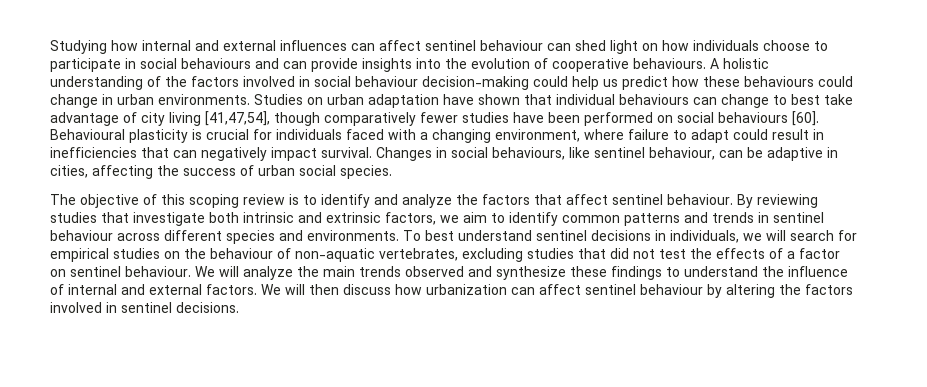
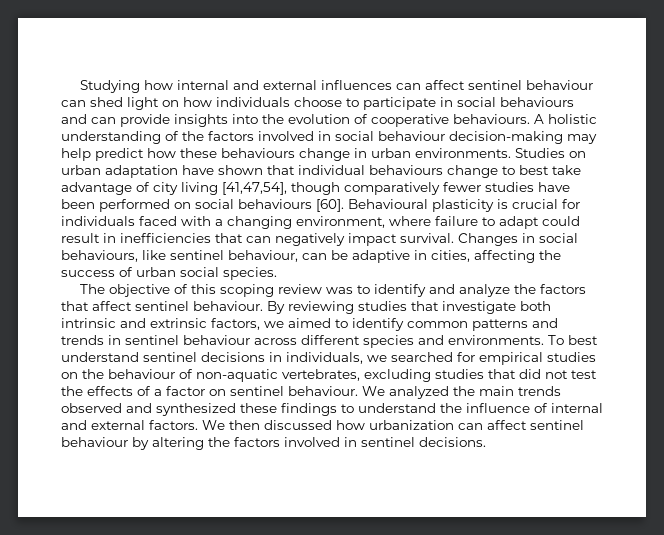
[533,76,618,90] could help us -> [567,134,597,144] [61,148,91,161] may help
[818,76,853,87] could -> (295, 153) none
[693,97,717,105] can -> (443, 170) none
[289,194,299,205] is -> [325,287,353,294] was
[463,212,487,223] aim -> [288,318,331,328] aimed
[766,230,834,241] will search -> [391,352,453,362] searched
[219,266,293,280] will analyze -> [389,386,449,399] analyzed
[496,266,566,280] synthesize -> [156,403,236,416] synthesized
[285,284,391,295] will then discuss -> [229,420,332,430] then discussed

